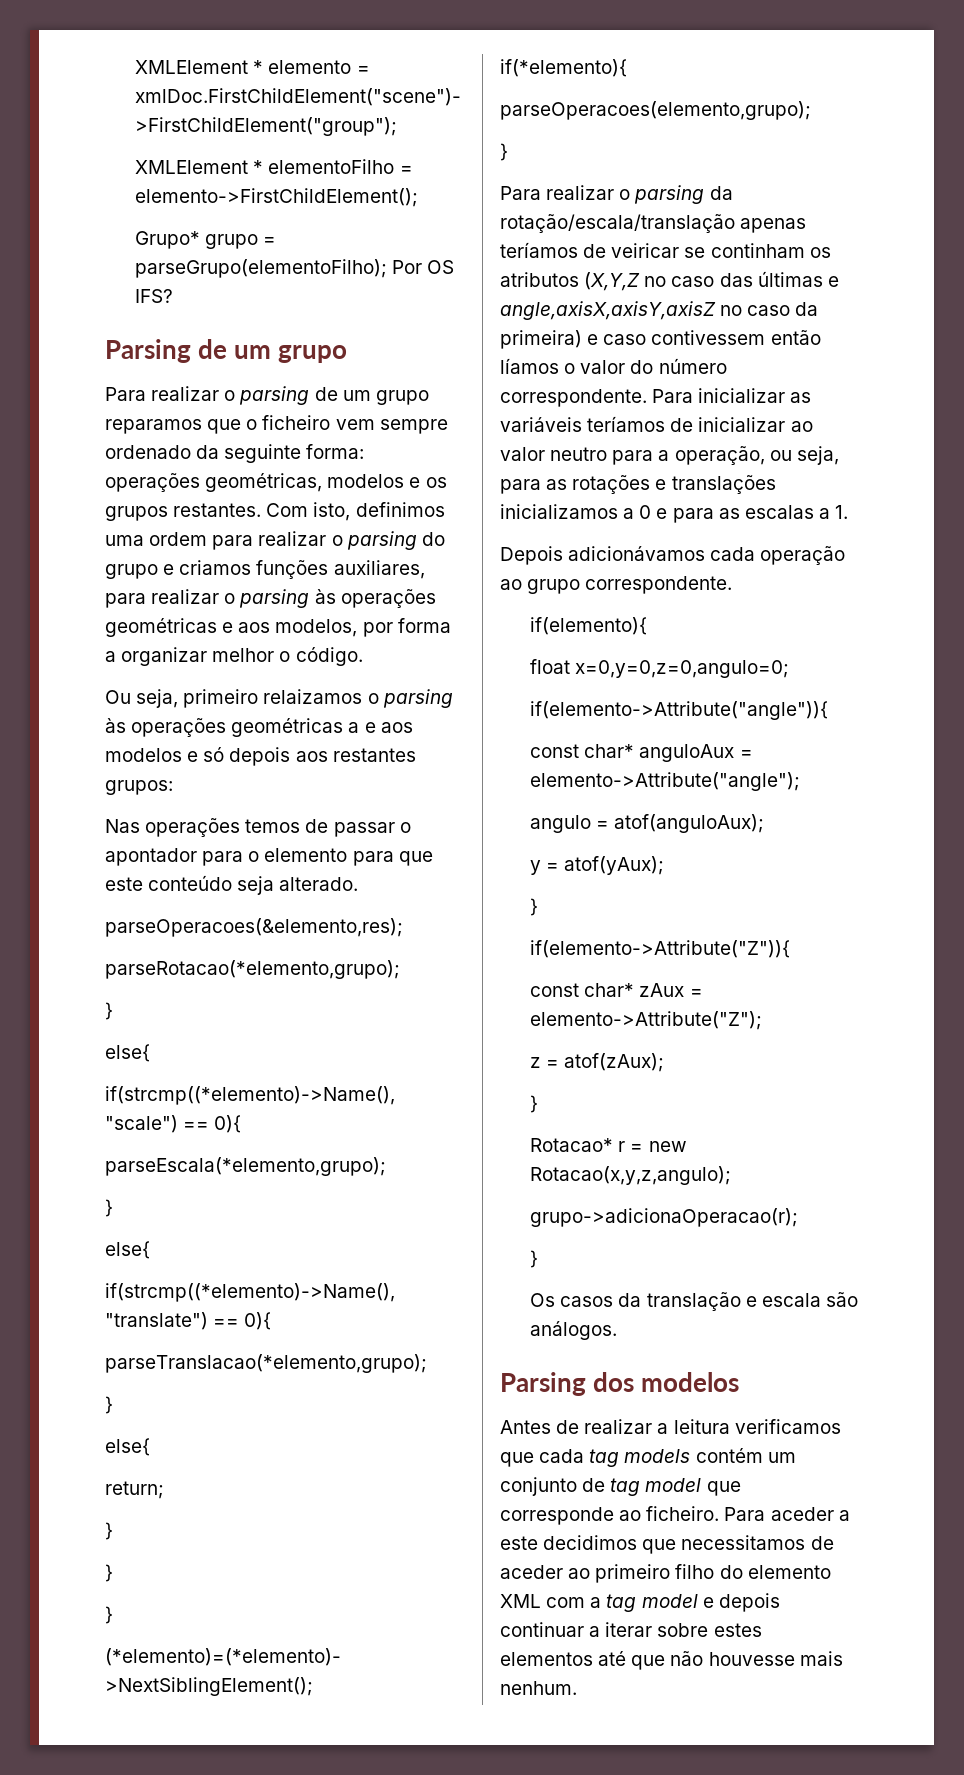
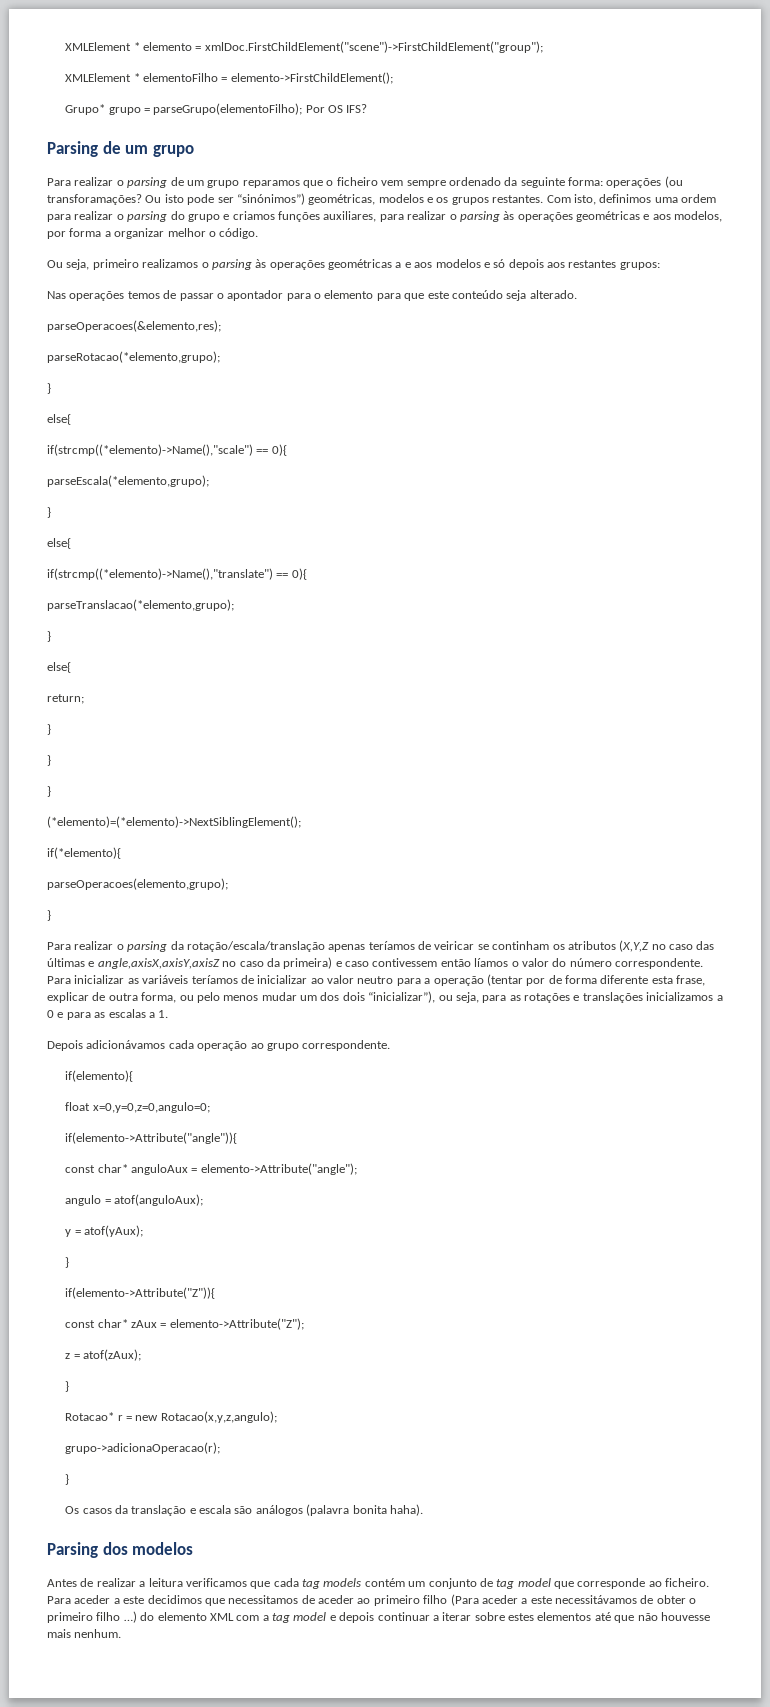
(200, 482) none -> [664,176,683,188] [47,193,305,205] (ou transforamações? Ou isto pode ser “sinónimos”)
[263,689,363,704] relaizamos -> [142,259,199,268] realizamos
[674,446,765,465] operação, -> [433,974,706,986] [47,991,436,1003] operação (tentar por de forma diferente esta frase, explicar de outra forma, ou pelo menos mudar um dos dois “inicializar”),
[530,1321,618,1340] análogos. -> [255,1504,423,1516] análogos (palavra bonita haha).
(715, 1571) none -> [450,1594,697,1606] [47,1611,137,1623] (Para aceder a este necessitávamos de obter o primeiro filho …)

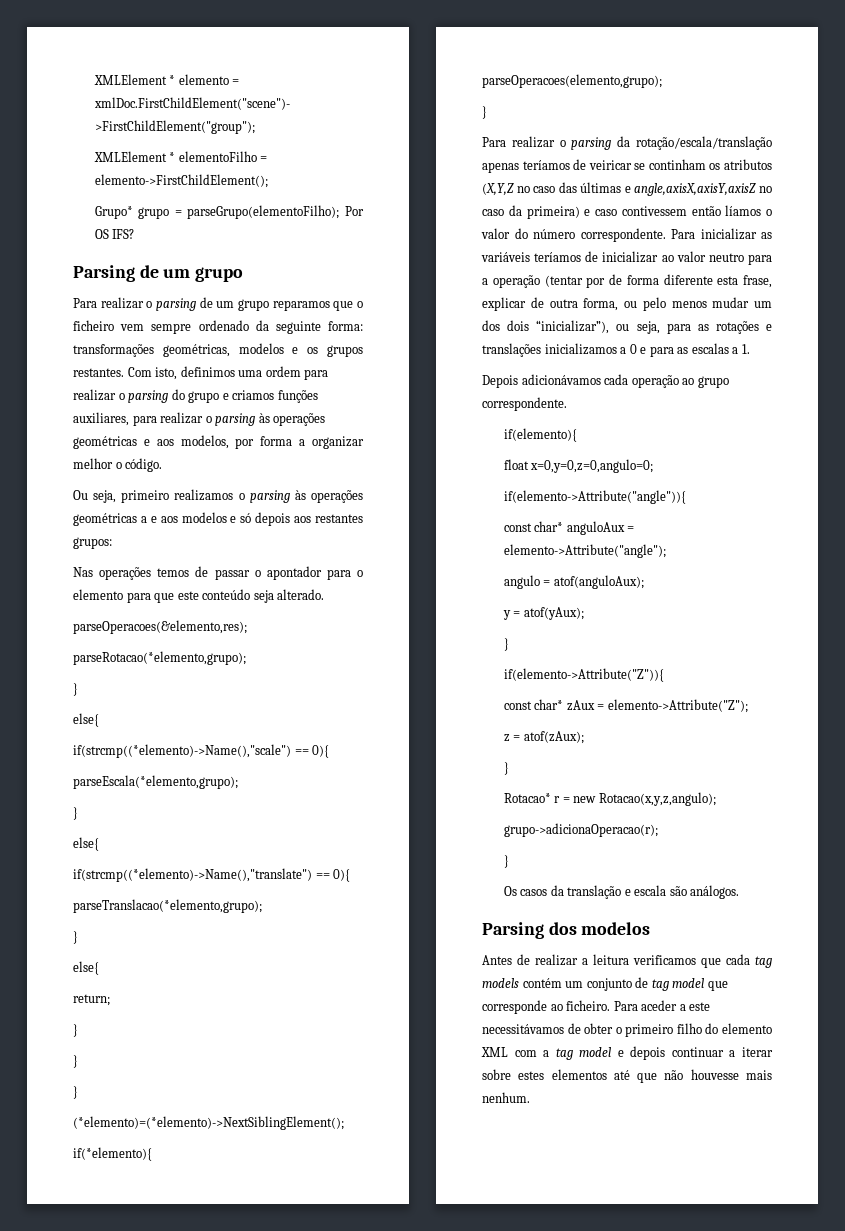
[606,176,683,188] [47,193,305,205] operações (ou transforamações? Ou isto pode ser “sinónimos”) -> [73,344,154,357] transformações
[255,1504,423,1516] análogos (palavra bonita haha). -> [690,885,740,899] análogos.
[147,1594,552,1606] decidimos que necessitamos de aceder ao primeiro filho (Para aceder a este -> (711, 1006) none
[123,1611,137,1623] …) -> (702, 1028) none

